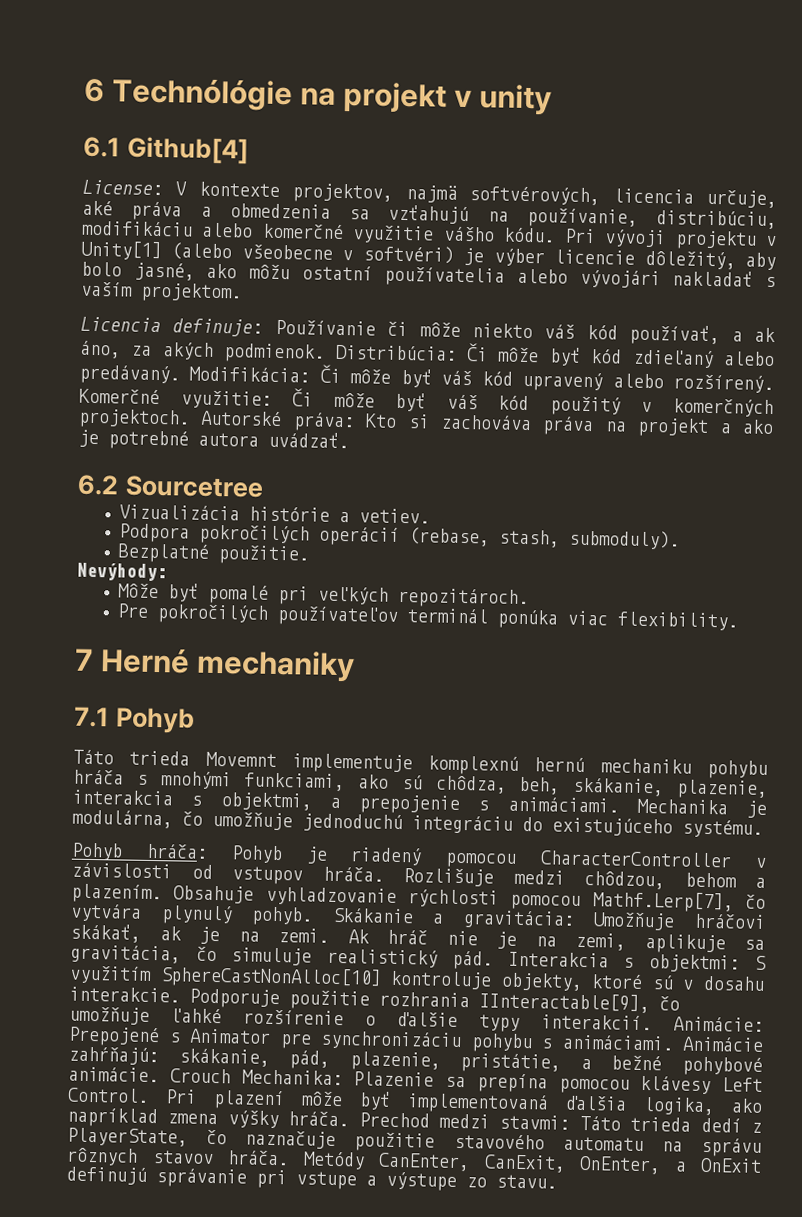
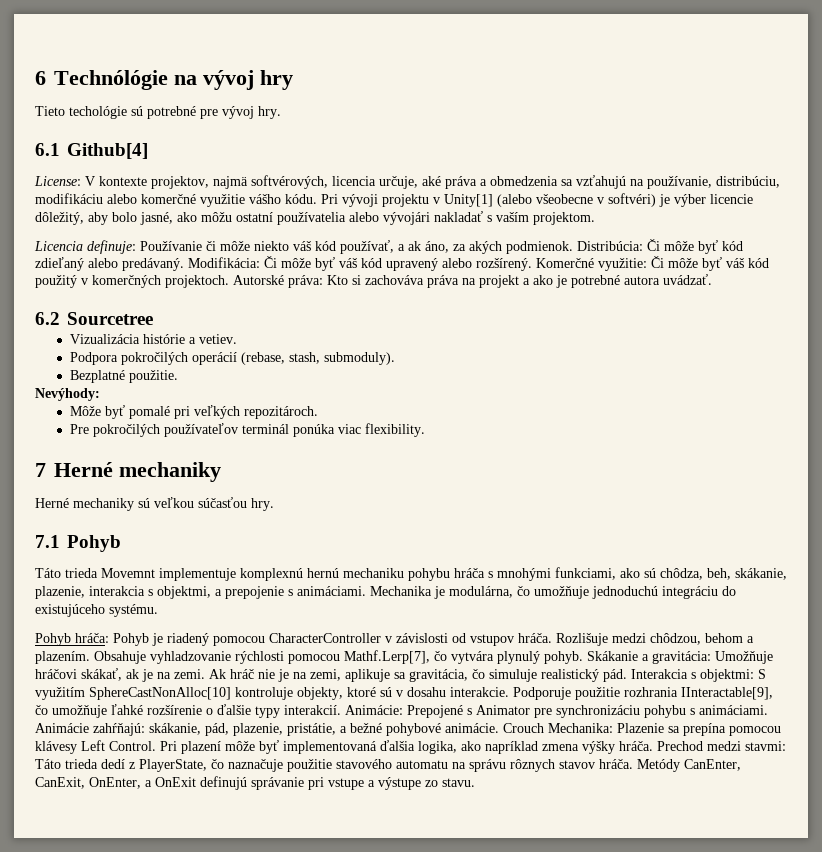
[342,81,553,116] projekt v unity -> [203,70,294,90] [35,106,281,119] vývoj hry // Tieto techológie sú potrebné pre vývoj hry.
(355, 666) none -> [35,497,274,511] // Herné mechaniky sú veľkou súčasťou hry.

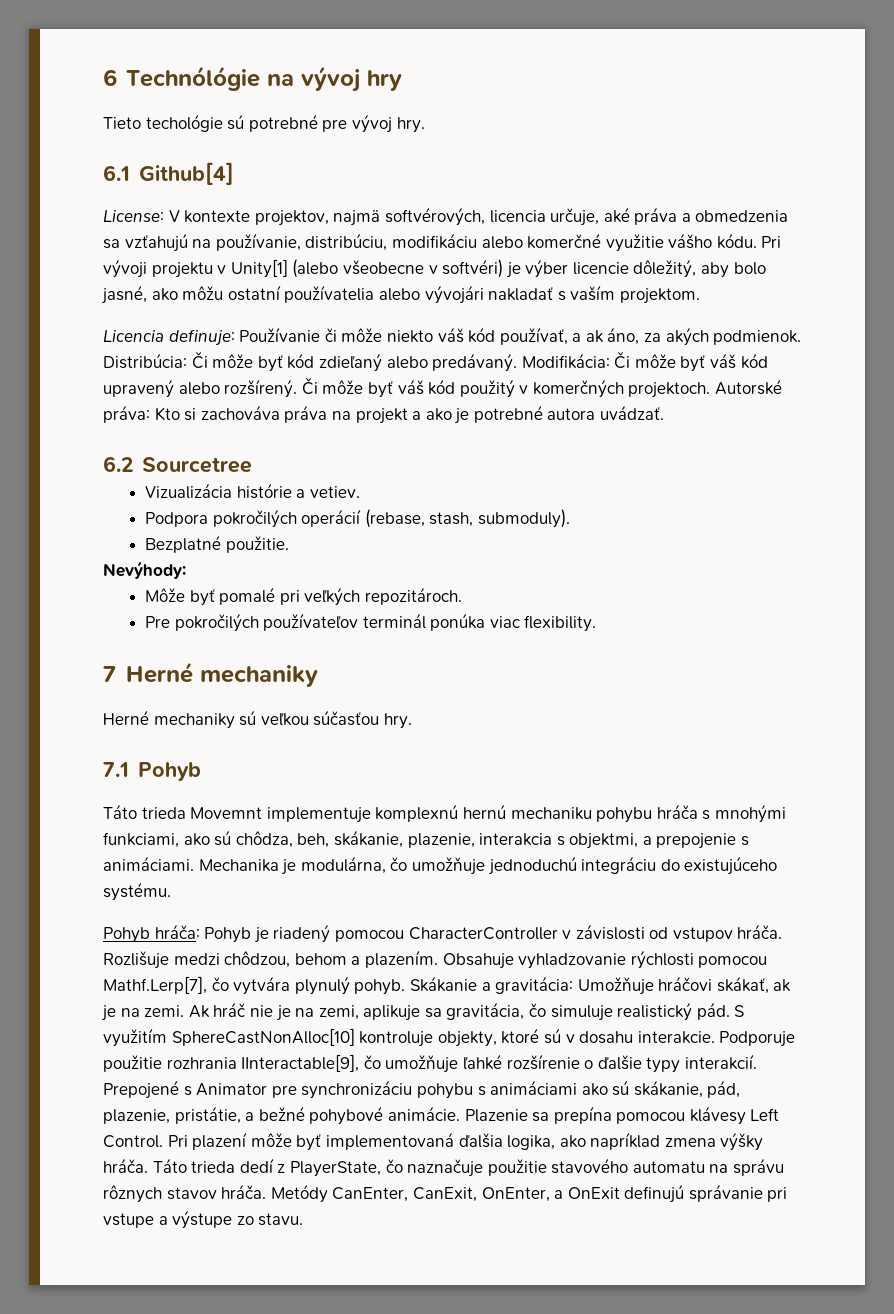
[536,258,647,271] Komerčné využitie: -> (298, 388) none
[631,669,754,682] Interakcia s objektmi: -> (730, 1011) none
[345,705,403,715] Animácie: -> (757, 1062) none
[699,705,768,715] [35,723,145,736] animáciami. Animácie zahŕňajú: -> [490,1080,630,1096] animáciami ako sú
[503,723,613,733] Crouch Mechanika: -> (460, 1113) none
[657,741,786,751] Prechod medzi stavmi: -> (148, 1165) none

